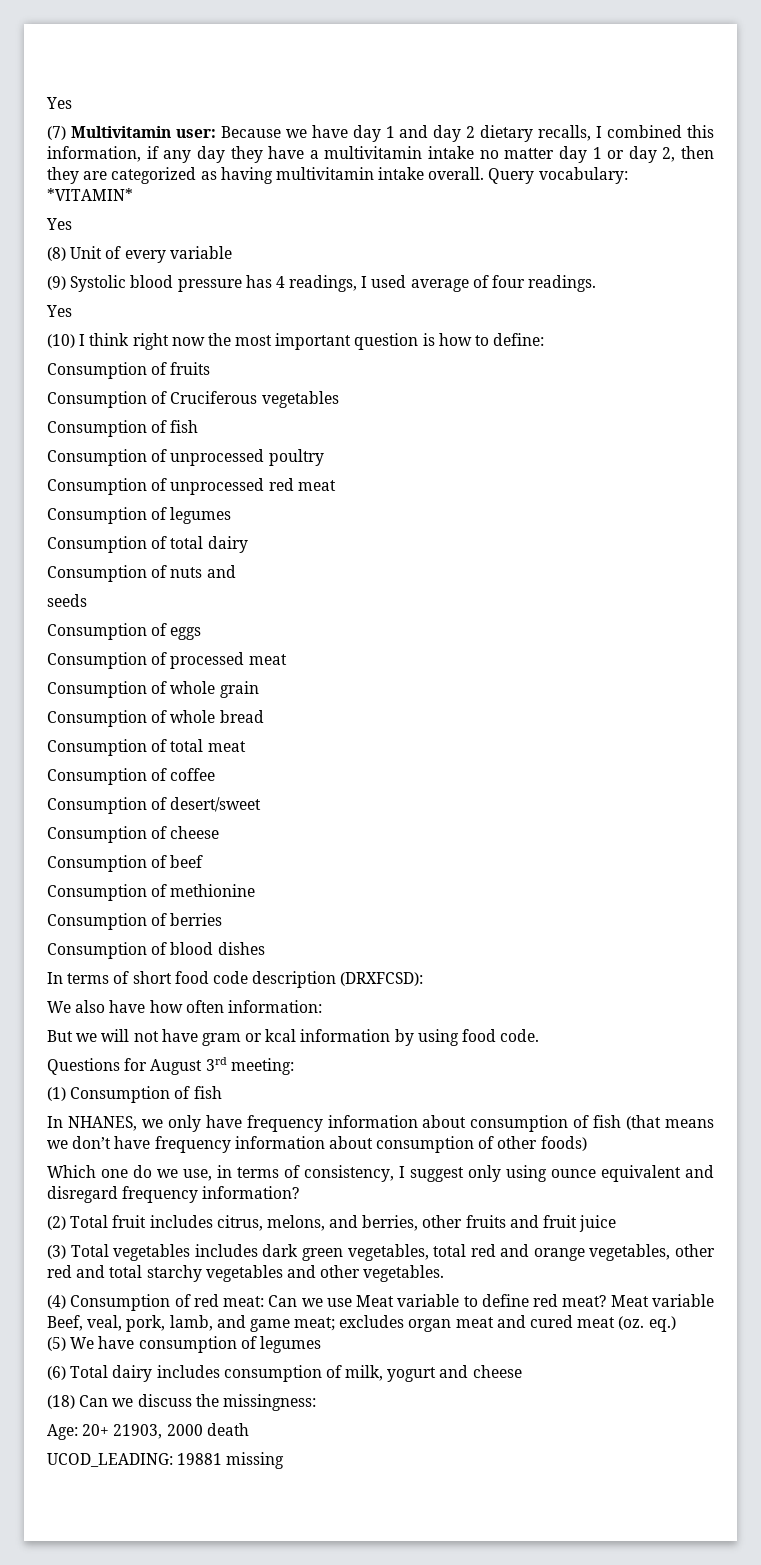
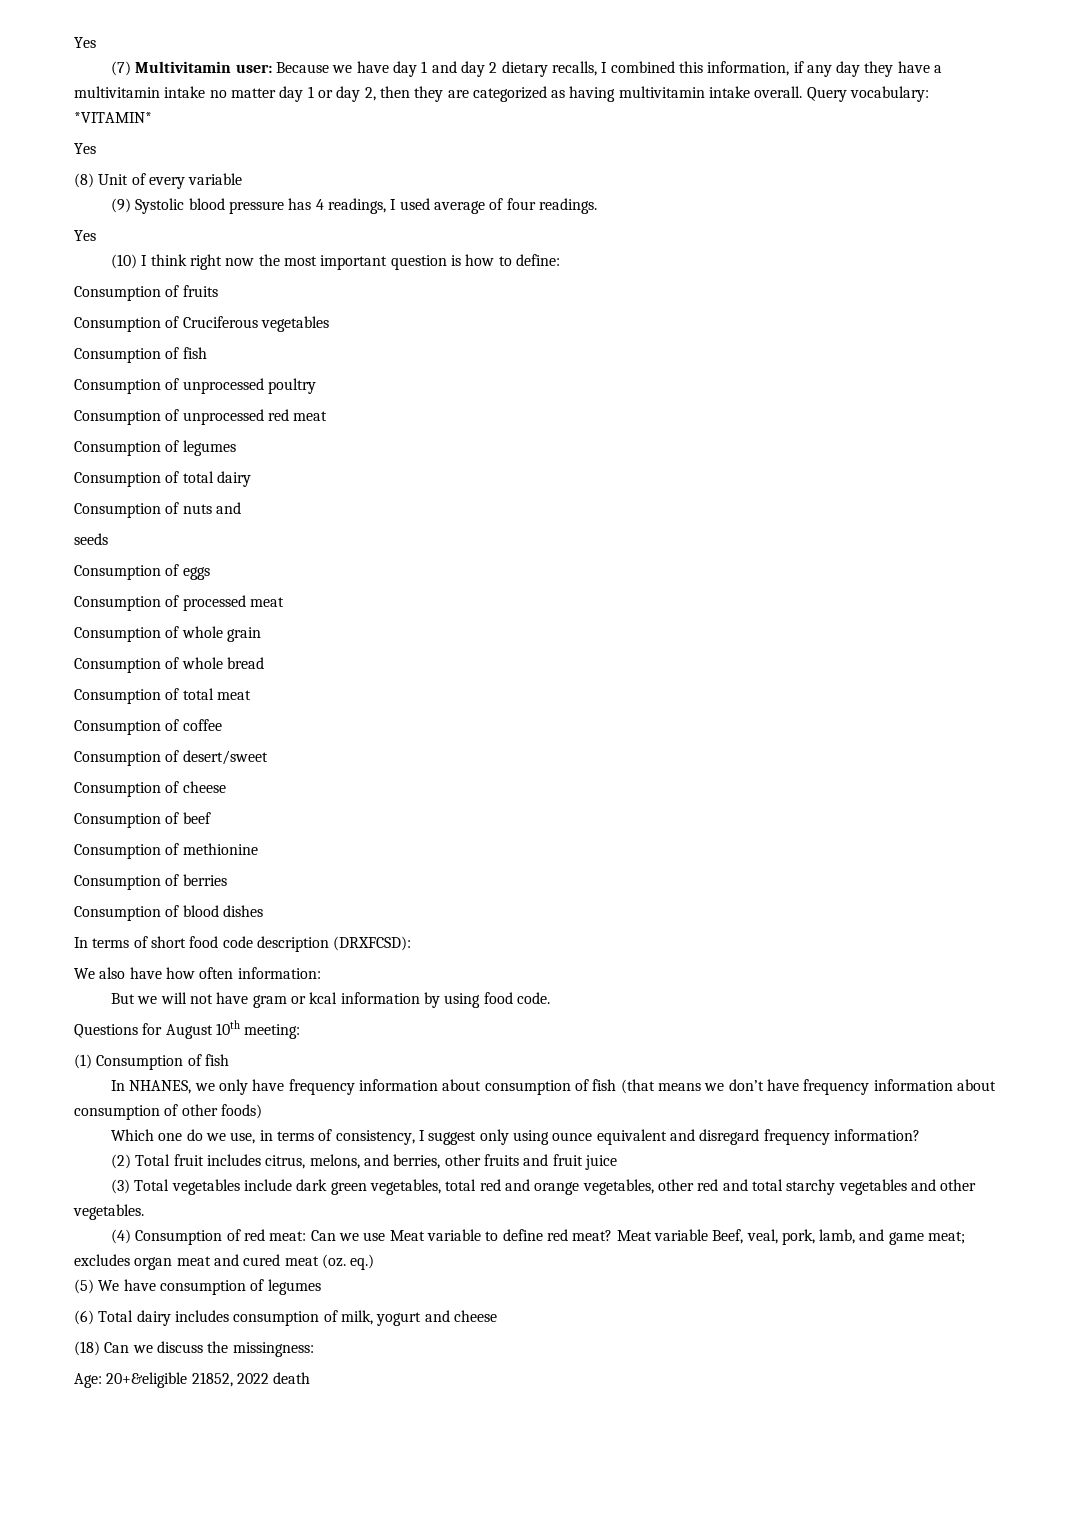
[205,1057,227,1071] 3rd -> [215,1020,240,1035] 10th
[194,1244,258,1257] includes -> [244,1179,293,1191] include
[82,1423,249,1439] [47,1452,285,1469] 20+ 21903, 2000 death // UCOD_LEADING: 19881 missing -> [106,1372,311,1388] 20+&eligible 21852, 2022 death

